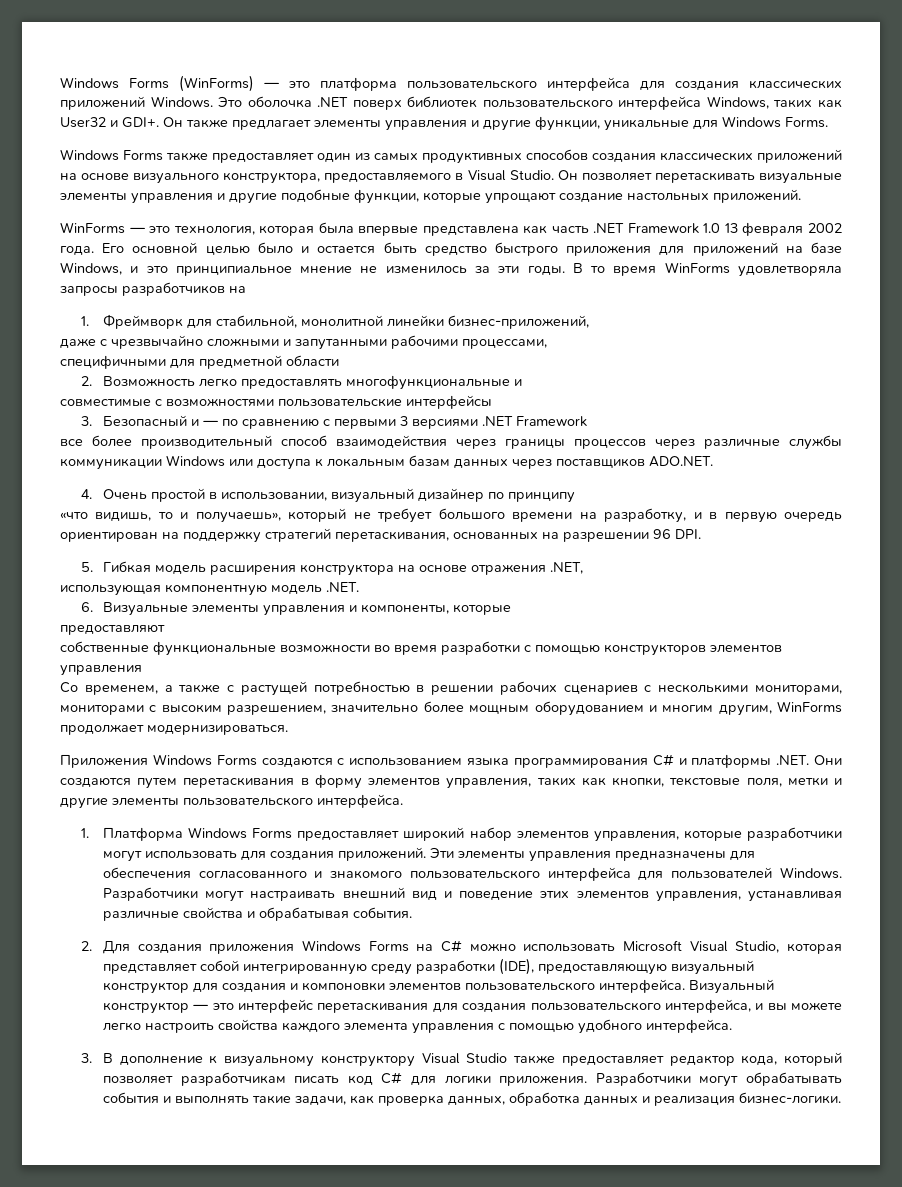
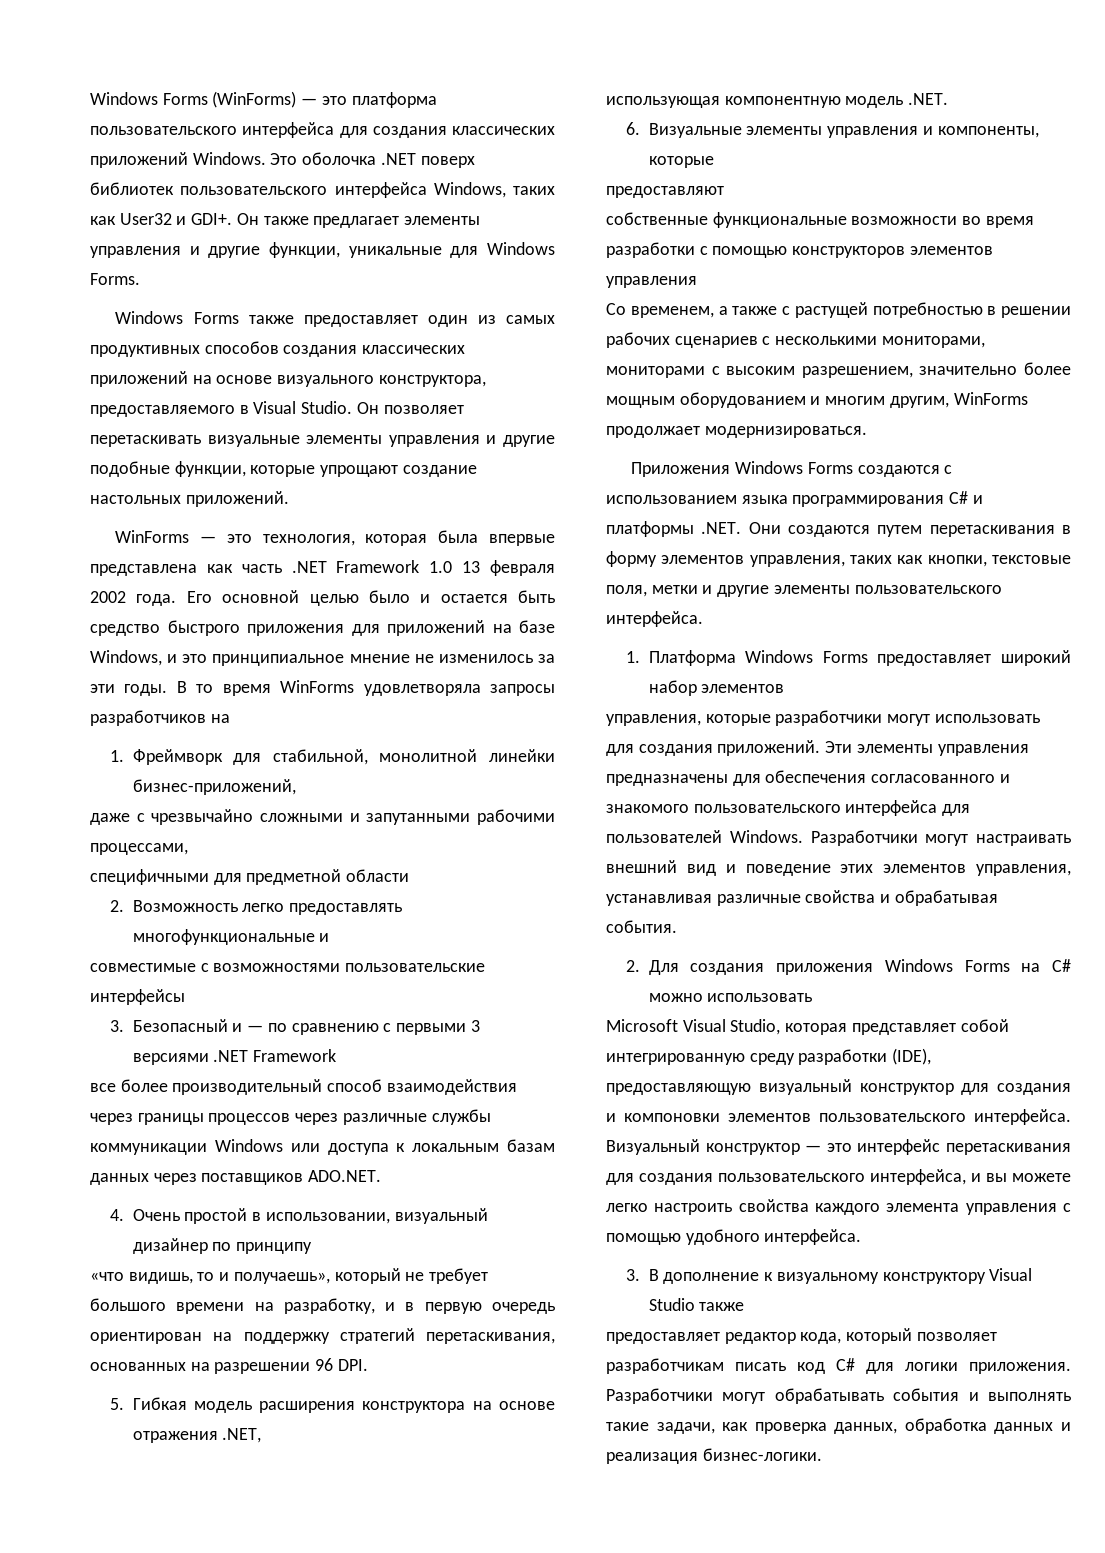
(589, 835) none -> (785, 688) //
(616, 948) none -> (813, 997) //
(556, 1059) none -> (745, 1306) //

